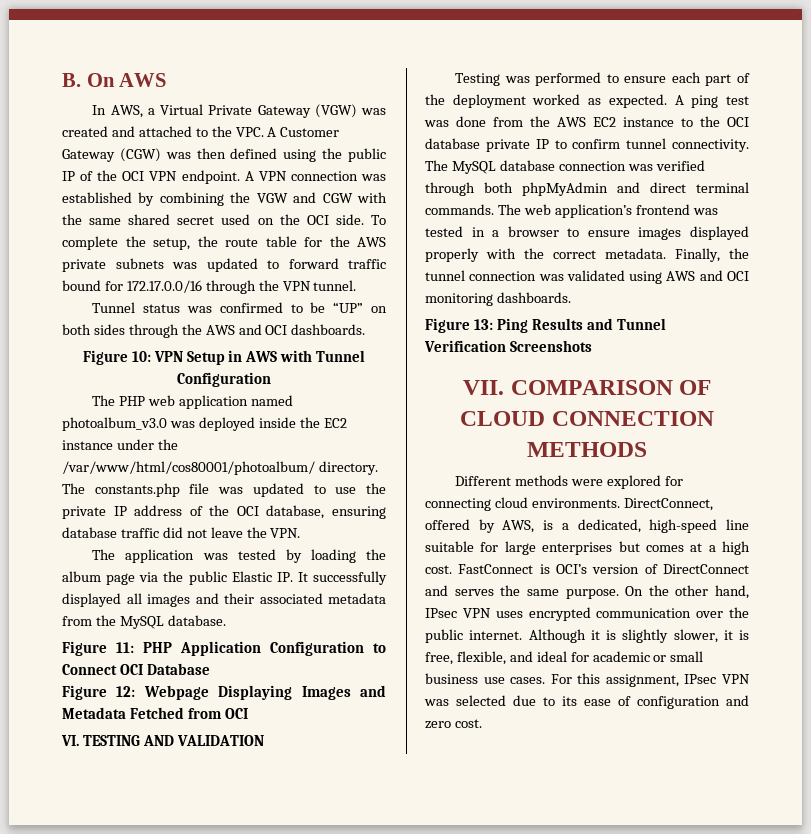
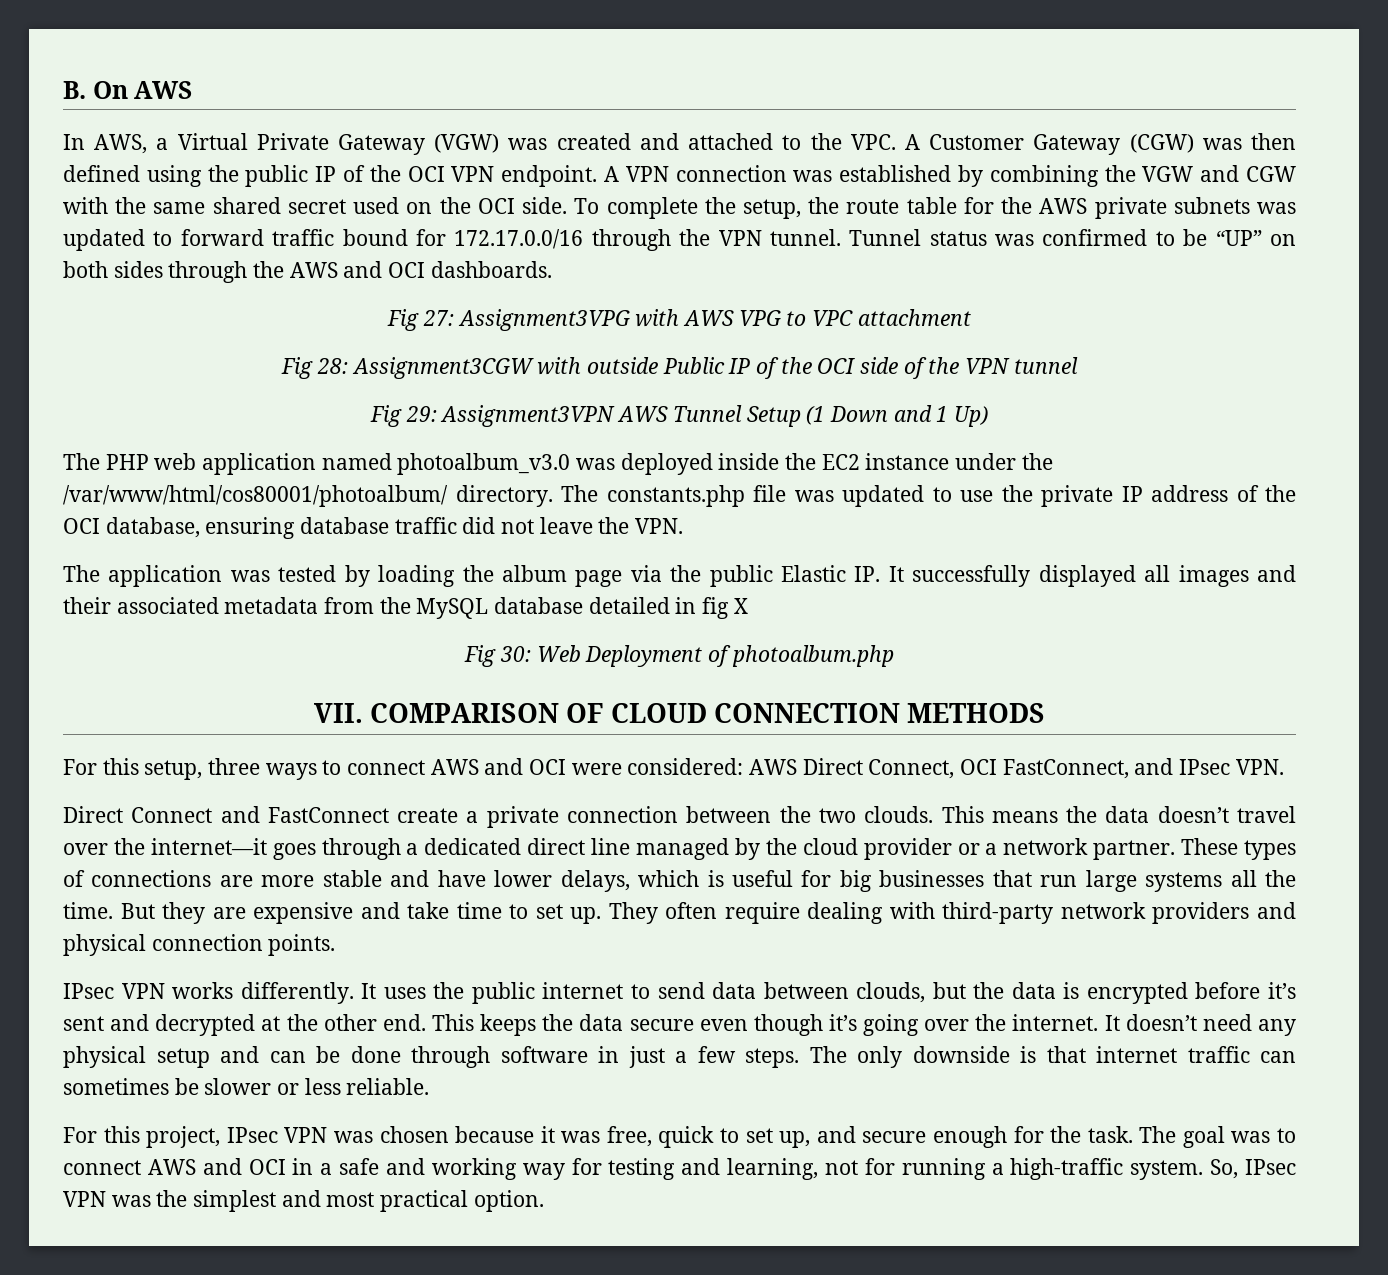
(357, 285) // -> (841, 237) none
[82,350,366,365] [177,372,271,387] Figure 10: VPN Setup in AWS with Tunnel Configuration -> [387,309,971,331] [281,357,1078,379] [370,405,988,427] Fig 27: Assignment3VPG with AWS VPG to VPC attachment // Fig 28: Assignment3CGW with outside Public IP of the OCI side of the VPN tunnel // Fig 29: Assignment3VPN AWS Tunnel Setup (1 Down and 1 Up)
[167,615,226,626] [62,641,386,656] [62,663,210,675] [62,685,386,700] [62,707,248,719] [61,735,264,746] [455,72,750,86] [425,94,749,108] [424,116,749,127] [425,138,749,152] [425,160,705,174] [425,182,749,196] [425,204,718,218] [425,226,749,240] [425,248,749,262] [425,270,749,284] [425,292,571,306] [425,318,666,333] [424,340,592,352] database. // Figure 11: PHP Application Configuration to Connect OCI Database // Figure 12: Webpage Displaying Images and Metadata Fetched from OCI // VI. TESTING AND VALIDATION // Testing was performed to ensure each part of the deployment worked as expected. A ping test was done from the AWS EC2 instance to the OCI database private IP to confirm tunnel connectivity. The MySQL database connection was verified through both phpMyAdmin and direct terminal commands. The web application’s frontend was tested in a browser to ensure images displayed properly with the correct metadata. Finally, the tunnel connection was validated using AWS and OCI monitoring dashboards. // Figure 13: Ping Results and Tunnel Verification Screenshots -> [494,597,748,619] [464,645,894,667] database detailed in fig X // Fig 30: Web Deployment of photoalbum.php
[455,475,684,489] [425,497,713,511] [425,519,749,533] [425,541,750,555] [425,564,749,574] [425,585,749,599] [425,607,749,621] [425,629,749,643] [425,651,704,665] [425,673,750,687] [424,695,749,709] [425,719,482,729] Different methods were explored for connecting cloud environments. DirectConnect, offered by AWS, is a dedicated, high-speed line suitable for large enterprises but comes at a high cost. FastConnect is OCI’s version of DirectConnect and serves the same purpose. On the other hand, IPsec VPN uses encrypted communication over the public internet. Although it is slightly slower, it is free, flexible, and ideal for academic or small business use cases. For this assignment, IPsec VPN was selected due to its ease of configuration and zero cost. -> [63,758,1284,780] [63,806,1296,828] [63,838,1297,860] [63,870,1297,892] [63,902,1296,924] [63,934,336,956] [63,982,1296,1004] [63,1014,1297,1036] [63,1046,1296,1068] [63,1078,430,1095] [63,1126,1296,1148] [63,1158,1297,1180] [63,1190,544,1212] For this setup, three ways to connect AWS and OCI were considered: AWS Direct Connect, OCI FastConnect, and IPsec VPN. // Direct Connect and FastConnect create a private connection between the two clouds. This means the data doesn’t travel over the internet—it goes through a dedicated direct line managed by the cloud provider or a network partner. These types of connections are more stable and have lower delays, which is useful for big businesses that run large systems all the time. But they are expensive and take time to set up. They often require dealing with third-party network providers and physical connection points. // IPsec VPN works differently. It uses the public internet to send data between clouds, but the data is encrypted before it’s sent and decrypted at the other end. This keeps the data secure even though it’s going over the internet. It doesn’t need any physical setup and can be done through software in just a few steps. The only downside is that internet traffic can sometimes be slower or less reliable. // For this project, IPsec VPN was chosen because it was free, quick to set up, and secure enough for the task. The goal was to connect AWS and OCI in a safe and working way for testing and learning, not for running a high-traffic system. So, IPsec VPN was the simplest and most practical option.

